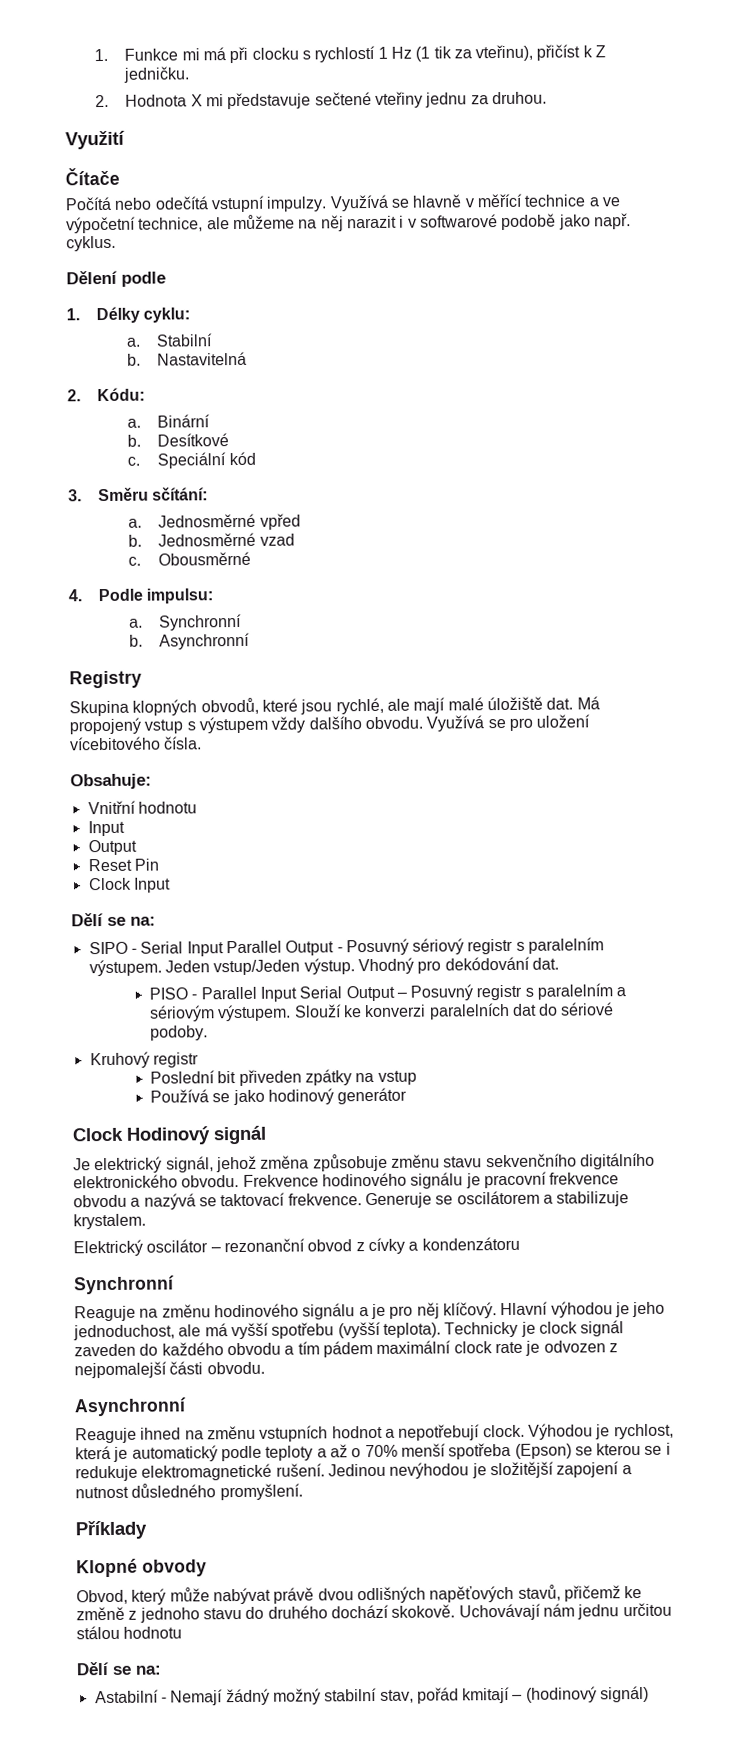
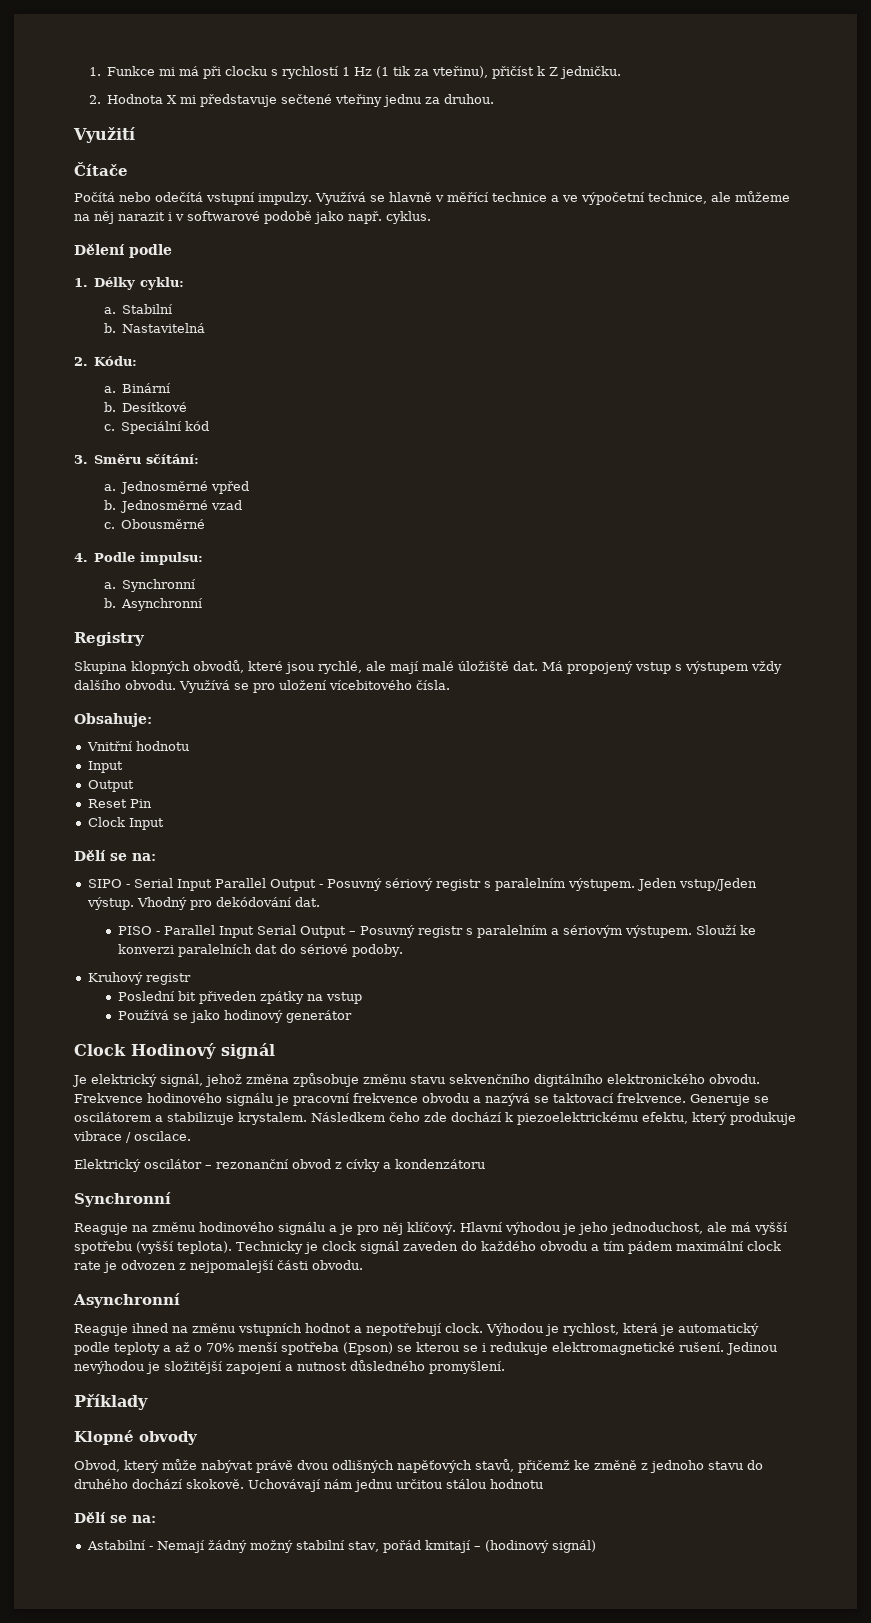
(146, 1221) none -> [311,1112,796,1125] [73,1131,191,1143] Následkem čeho zde dochází k piezoelektrickému efektu, který produkuje vibrace / oscilace.

